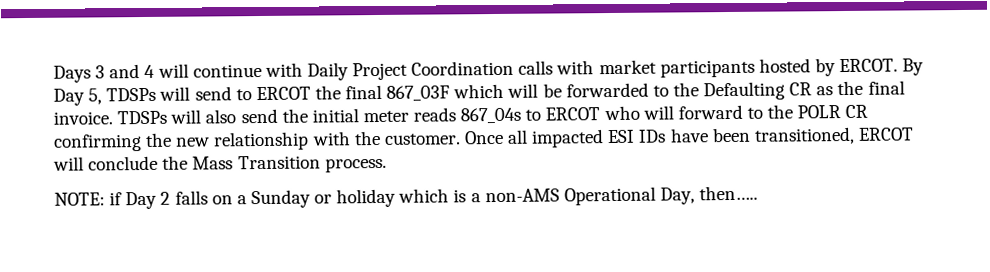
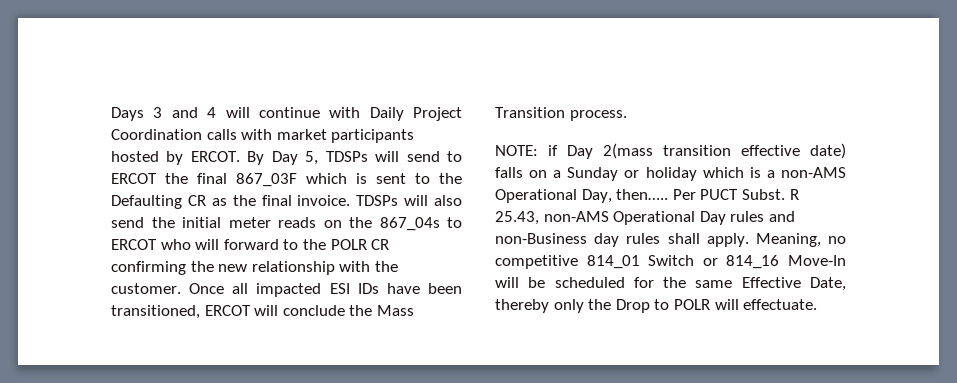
[507,82,649,98] will be forwarded -> [356,173,406,184] is sent
(457, 114) none -> [323,217,372,228] on the
[160,191,171,205] 2 -> [603,143,846,159] 2(mass transition effective date)
(759, 193) none -> [672,189,799,200] [495,211,795,225] [495,233,846,247] [495,255,846,269] [495,277,846,291] [495,299,818,313] Per PUCT Subst. R 25.43, non-AMS Operational Day rules and non-Business day rules shall apply. Meaning, no competitive 814_01 Switch or 814_16 Move-In will be scheduled for the same Effective Date, thereby only the Drop to POLR will effectuate.

